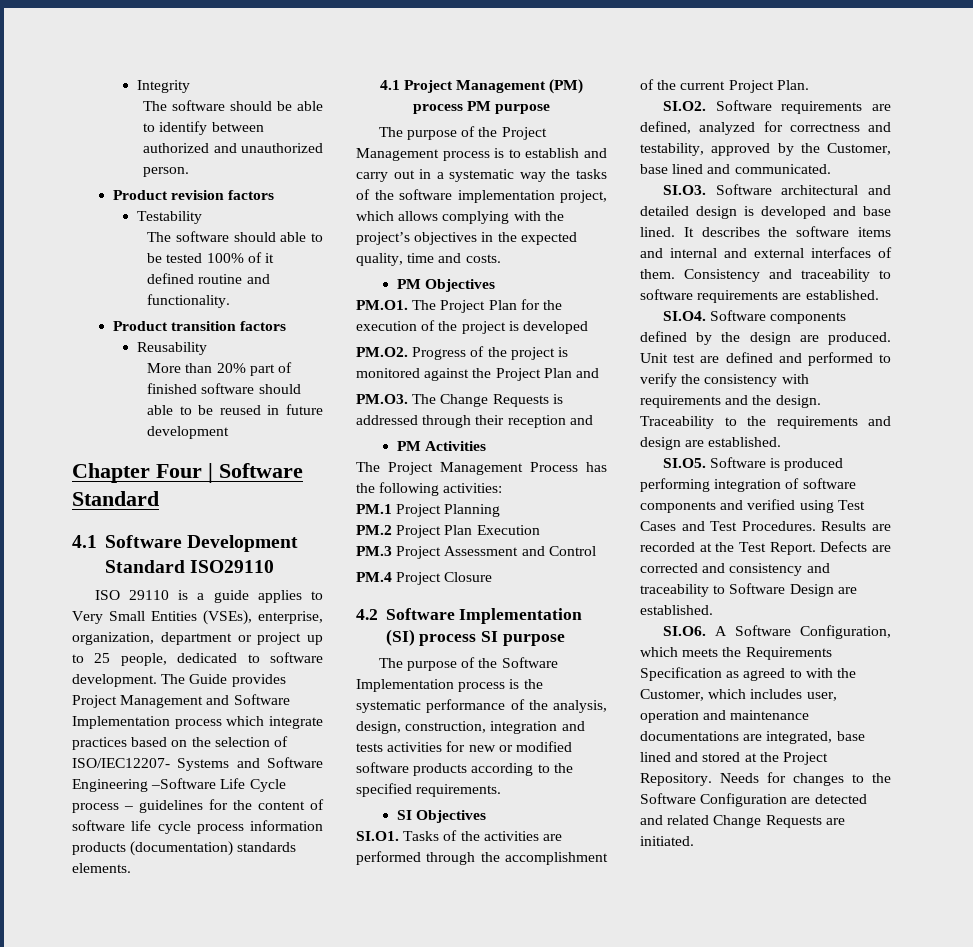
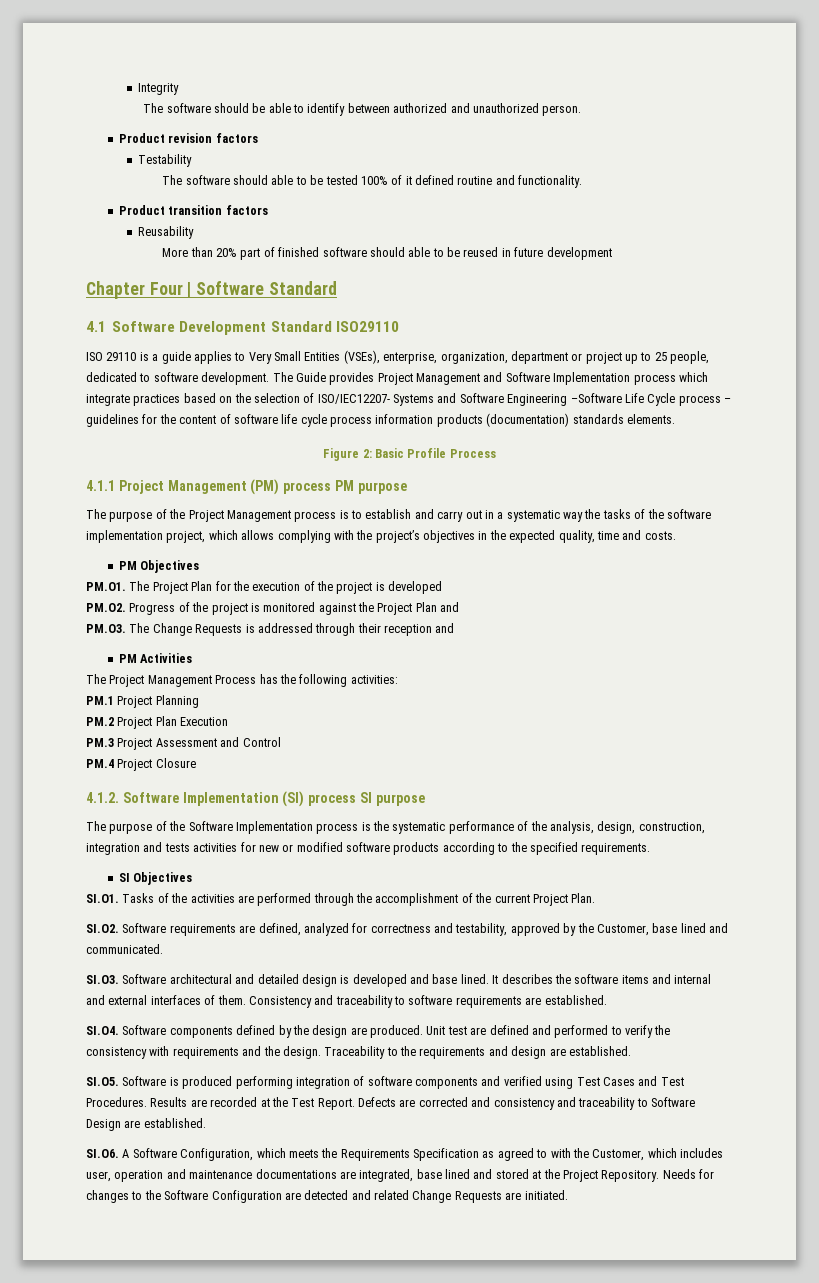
[379,80,400,90] 4.1 -> [323,448,496,461] [86,480,115,491] Figure 2: Basic Profile Process // 4.1.1
[356,609,378,620] 4.2 -> [86,792,119,803] 4.1.2.

